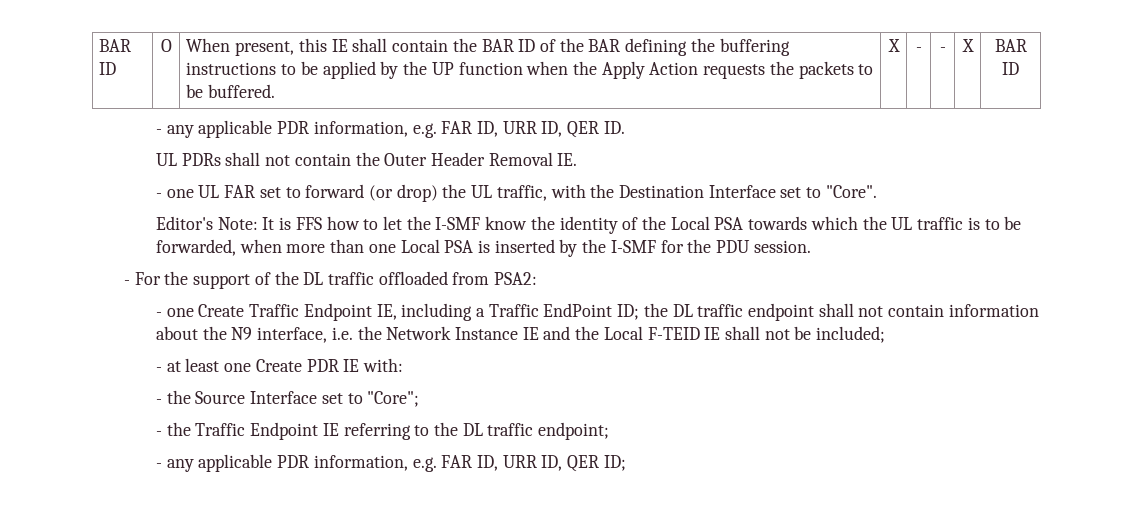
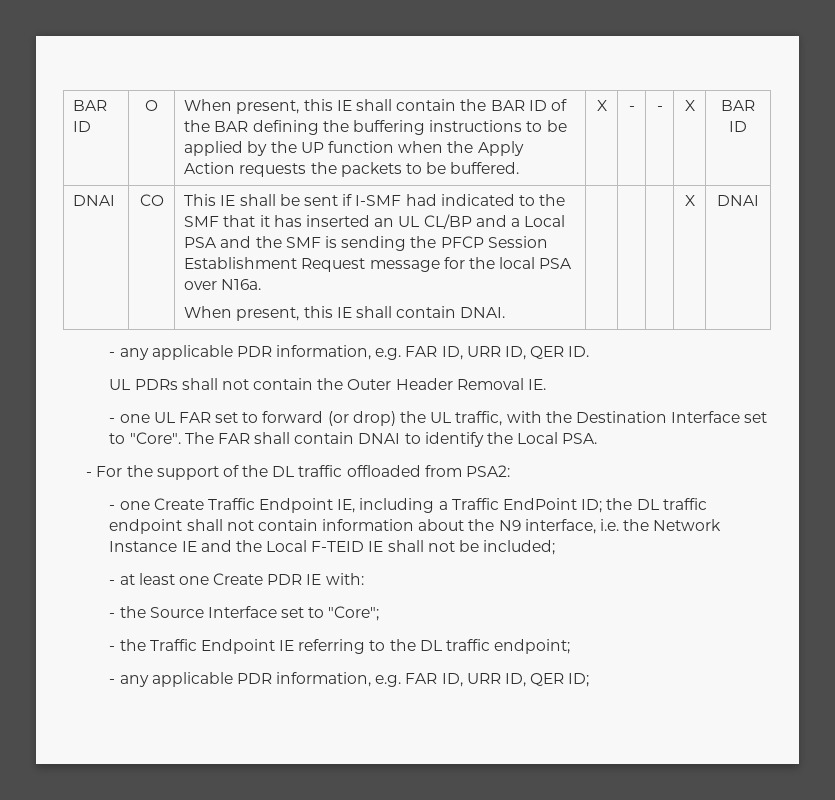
(1019, 68) none -> [73,195,116,206] [139,194,164,206] [184,194,566,206] [184,214,566,229] [184,236,548,251] [184,257,573,272] [184,279,262,290] [184,306,506,321] [684,195,695,206] [717,195,759,206] // DNAI | CO | This IE shall be sent if I-SMF had indicated to the SMF that it has inserted an UL CL/BP and a Local PSA and the SMF is sending the PFCP Session Establishment Request message for the local PSA over N16a. // When present, this IE shall contain DNAI. | | | | X | DNAI
[155,216,1022,234] [155,239,811,257] // Editor's Note: It is FFS how to let the I-SMF know the identity of the Local PSA towards which the UL traffic is to be forwarded, when more than one Local PSA is inserted by the I-SMF for the PDU session. -> [184,432,598,447] The FAR shall contain DNAI to identify the Local PSA.

